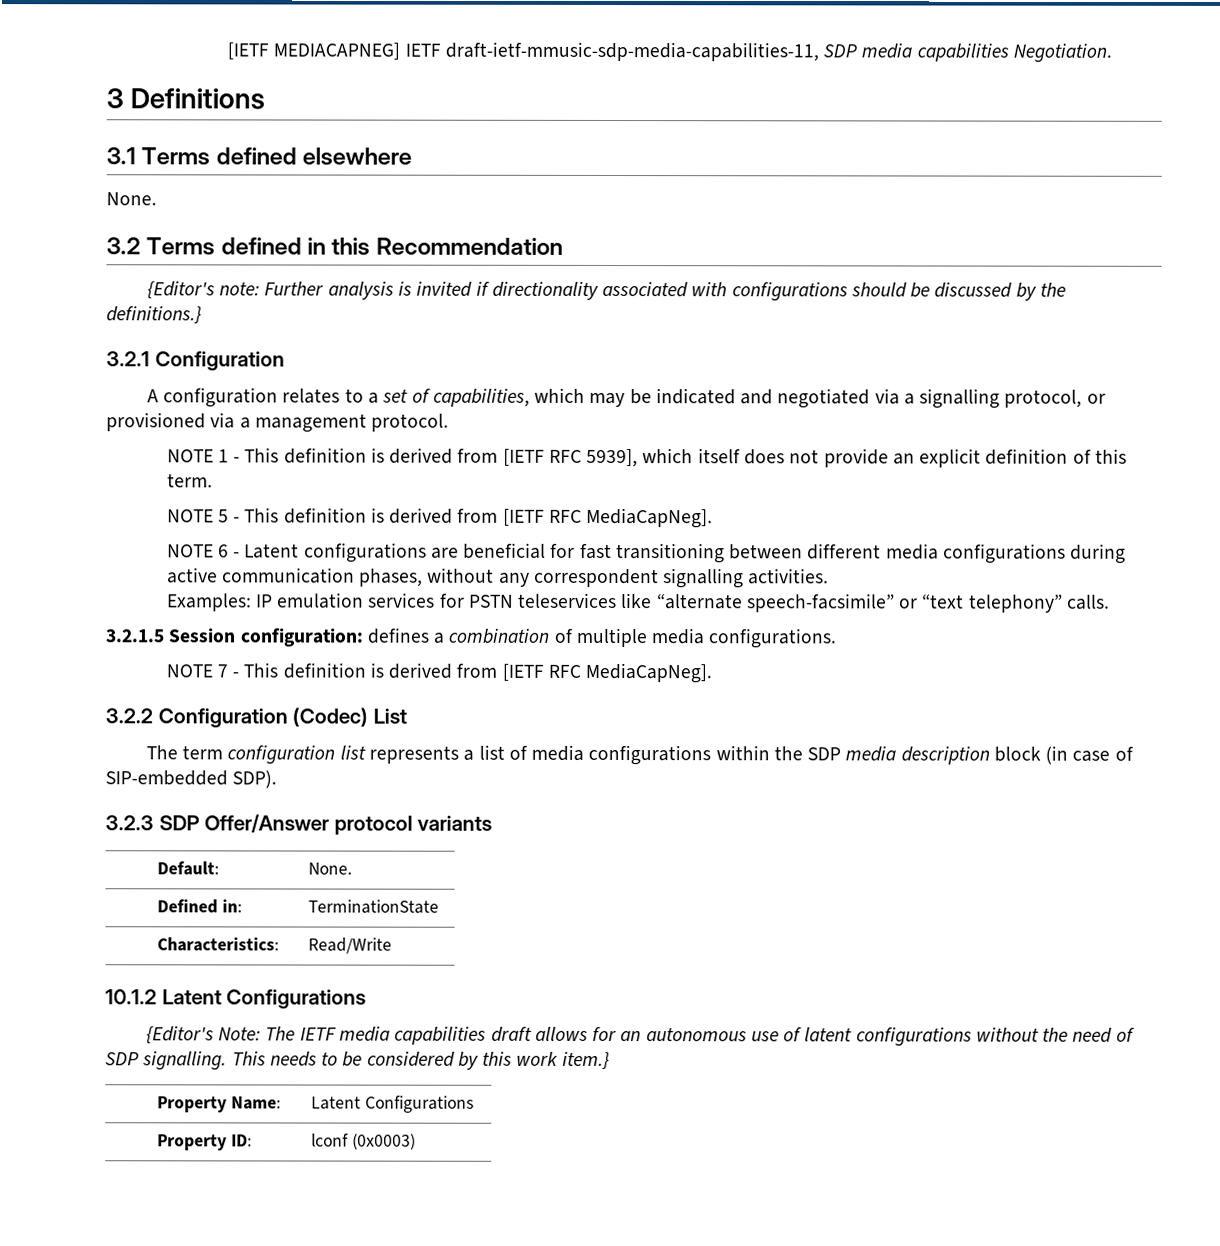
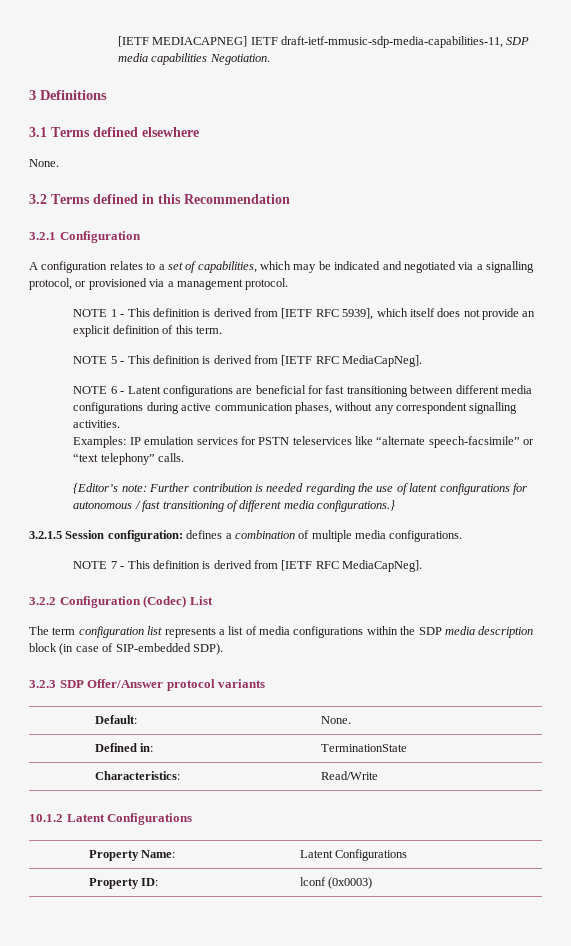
[146,281,1066,302] [106,306,202,324] // {Editor's note: Further analysis is invited if directionality associated with configurations should be discussed by the definitions.} -> (290, 199) none
(1111, 602) none -> [73,483,527,495] [73,500,396,512] // {Editor’s note: Further contribution is needed regarding the use of latent configurations for autonomous / fast transitioning of different media configurations.}
[145,1026,1135,1047] [105,1051,610,1071] // {Editor's Note: The IETF media capabilities draft allows for an autonomous use of latent configurations without the need of SDP signalling. This needs to be considered by this work item.} -> (193, 819) none

